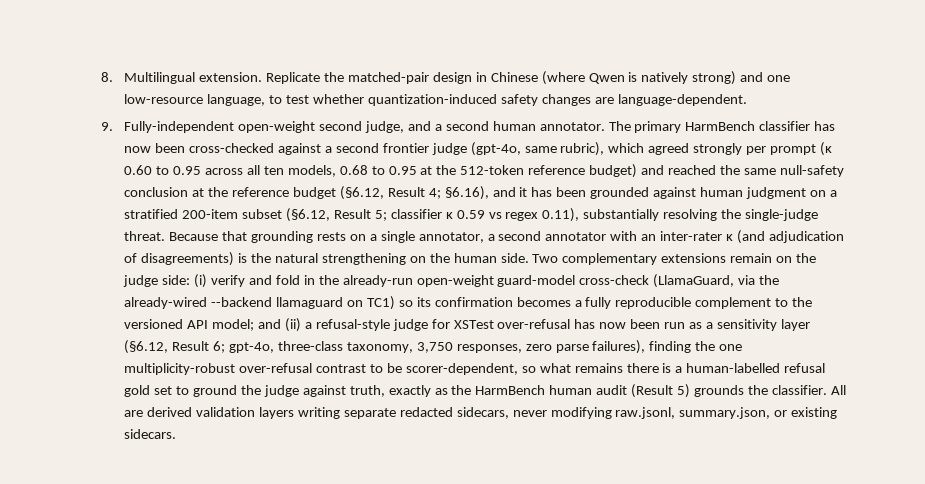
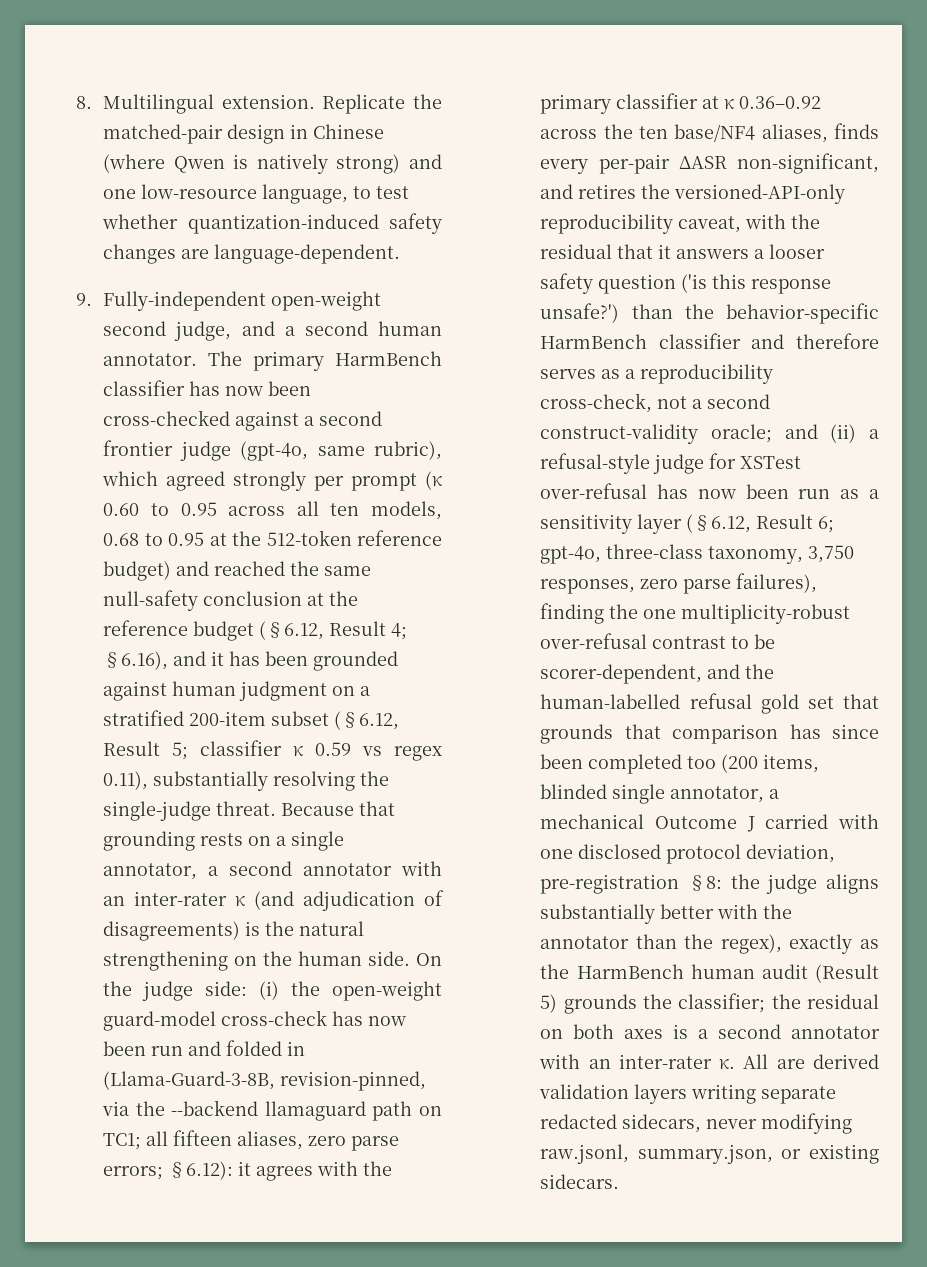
[532,253,817,265] [123,274,735,288] Two complementary extensions remain on the judge side: (i) verify and fold in the already-run open-weight guard-model cross-check (LlamaGuard, -> [416,953,442,966] [103,981,442,1001] [103,1010,407,1031] [103,1040,306,1056] [103,1071,427,1091] On the judge side: (i) the open-weight guard-model cross-check has now been run and folded in (Llama-Guard-3-8B, revision-pinned,
[124,297,208,309] already-wired -> (165, 1108) none
[347,296,813,310] [124,319,255,331] on TC1) so its confirmation becomes a fully reproducible complement to the versioned API model; -> [372,1101,442,1121] [103,1130,400,1151] [103,1161,393,1181] [540,93,822,114] [540,123,879,143] [540,153,879,174] [540,184,846,204] [540,214,821,234] [540,244,826,259] [540,273,832,294] [540,303,879,324] [540,333,879,349] [540,364,774,384] [540,393,771,413] [540,424,773,444] path on TC1; all fifteen aliases, zero parse errors; §6.12): it agrees with the primary classifier at κ 0.36–0.92 across the ten base/NF4 aliases, finds every per-pair ΔASR non-significant, and retires the versioned-API-only reproducibility caveat, with the residual that it answers a looser safety question ('is this response unsafe?') than the behavior-specific HarmBench classifier and therefore serves as a reproducibility cross-check, not a second construct-validity oracle;
[521,363,826,373] [124,385,385,397] so what remains there is a human-labelled refusal gold set to ground the judge against truth, -> [707,664,775,679] [540,693,879,714] [540,724,879,744] [540,754,820,774] [540,784,780,804] [540,814,879,832] [540,844,836,864] [540,874,879,894] [540,904,793,924] [540,934,782,954] and the human-labelled refusal gold set that grounds that comparison has since been completed too (200 items, blinded single annotator, a mechanical Outcome J carried with one disclosed protocol deviation, pre-registration §8: the judge aligns substantially better with the annotator than the regex),
[771,385,827,395] classifier. -> [678,993,879,1013] [540,1024,880,1039] [539,1054,736,1070] classifier; the residual on both axes is a second annotator with an inter-rater κ.

